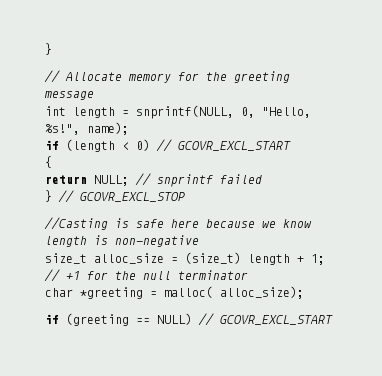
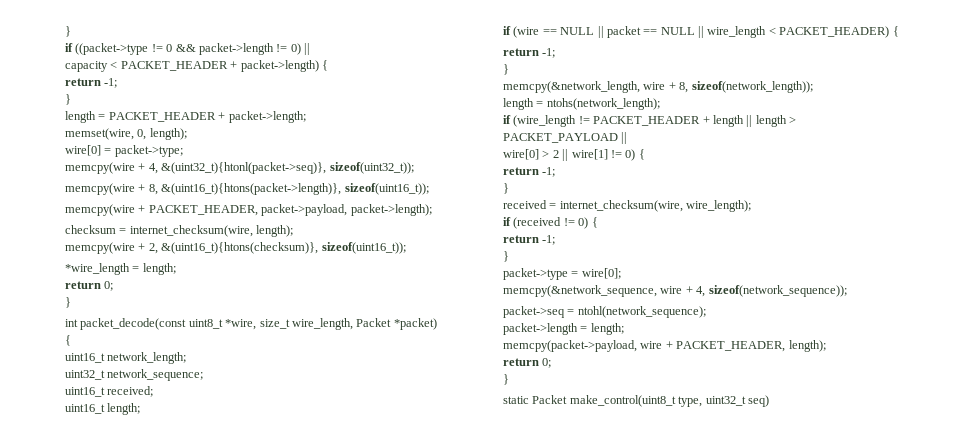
[45,43,52,55] [44,70,290,83] [44,91,94,100] [45,105,311,119] [45,122,129,135] [45,139,291,152] [45,156,52,168] [45,173,262,187] [45,190,185,203] [44,217,312,230] [45,235,199,247] [45,252,325,265] [44,269,248,282] [45,286,304,299] [45,313,333,326] } // // Allocate memory for the greeting message // int length = snprintf(NULL, 0, "Hello, %s!", name); // if (length < 0) // GCOVR_EXCL_START // { // return NULL; // snprintf failed // } // GCOVR_EXCL_STOP // //Casting is safe here because we know length is non-negative // size_t alloc_size = (size_t) length + 1; // +1 for the null terminator // char *greeting = malloc( alloc_size); // if (greeting == NULL) // GCOVR_EXCL_START -> [65,26,71,37] [65,43,310,55] [65,60,328,72] [65,78,118,88] [65,94,71,105] [65,111,306,123] [65,128,187,140] [65,145,183,157] [65,162,414,174] [65,183,429,195] [65,204,432,216] [65,225,294,237] [65,242,406,254] [65,263,176,275] [65,281,114,291] [65,297,71,308] [65,318,437,330] [65,335,71,346] [65,352,187,364] [65,369,204,381] [65,386,154,397] [65,403,141,415] [503,26,899,38] [503,48,556,58] [503,64,509,75] [503,81,813,93] [503,98,660,110] [503,115,796,127] [503,132,628,144] [503,149,645,161] [503,167,556,177] [503,183,509,194] [503,200,752,212] [503,217,598,229] [503,235,556,245] [503,251,509,262] [503,268,621,280] [503,285,847,297] [503,306,706,318] [503,323,624,335] [503,340,826,352] [503,358,552,368] [503,374,509,385] [503,395,769,407] } // if ((packet->type != 0 && packet->length != 0) || // capacity < PACKET_HEADER + packet->length) { // return -1; // } // length = PACKET_HEADER + packet->length; // memset(wire, 0, length); // wire[0] = packet->type; // memcpy(wire + 4, &(uint32_t){htonl(packet->seq)}, sizeof(uint32_t)); // memcpy(wire + 8, &(uint16_t){htons(packet->length)}, sizeof(uint16_t)); // memcpy(wire + PACKET_HEADER, packet->payload, packet->length); // checksum = internet_checksum(wire, length); // memcpy(wire + 2, &(uint16_t){htons(checksum)}, sizeof(uint16_t)); // *wire_length = length; // return 0; // } // int packet_decode(const uint8_t *wire, size_t wire_length, Packet *packet) // { // uint16_t network_length; // uint32_t network_sequence; // uint16_t received; // uint16_t length; // if (wire == NULL || packet == NULL || wire_length < PACKET_HEADER) { // return -1; // } // memcpy(&network_length, wire + 8, sizeof(network_length)); // length = ntohs(network_length); // if (wire_length != PACKET_HEADER + length || length > PACKET_PAYLOAD || // wire[0] > 2 || wire[1] != 0) { // return -1; // } // received = internet_checksum(wire, wire_length); // if (received != 0) { // return -1; // } // packet->type = wire[0]; // memcpy(&network_sequence, wire + 4, sizeof(network_sequence)); // packet->seq = ntohl(network_sequence); // packet->length = length; // memcpy(packet->payload, wire + PACKET_HEADER, length); // return 0; // } // static Packet make_control(uint8_t type, uint32_t seq)

